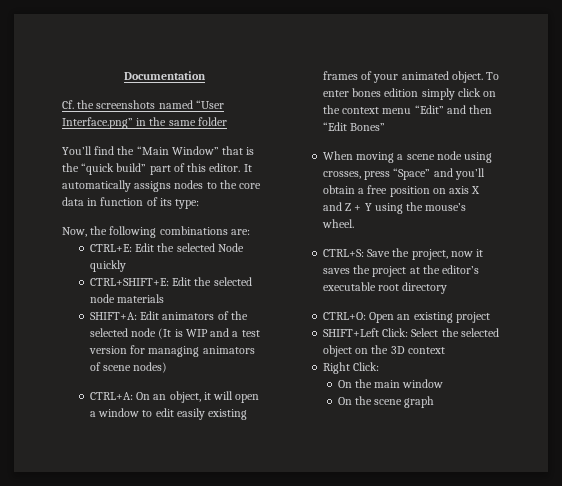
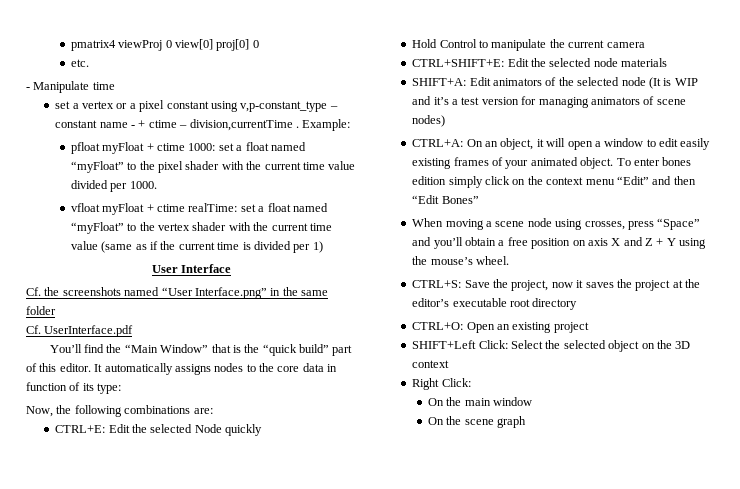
[124,71,206,80] Documentation -> [70,39,259,51] [70,59,89,67] [26,81,115,93] [55,100,338,112] [55,119,351,131] [70,142,306,154] [70,161,356,173] [70,180,157,192] [70,203,328,215] [70,222,332,234] [70,241,323,253] [151,264,232,273] pmatrix4 viewProj 0 view[0] proj[0] 0 // etc. // - Manipulate time // set a vertex or a pixel constant using v,p-constant_type – constant name - + ctime – division,currentTime . Example: // pfloat myFloat + ctime 1000: set a float named “myFloat” to the pixel shader with the current time value divided per 1000. // vfloat myFloat + ctime realTime: set a float named “myFloat” to the vertex shader with the current time value (same as if the current time is divided per 1) // User Interface
(227, 121) none -> [26,325,134,337] // Cf. UserInterface.pdf
(126, 266) none -> [412,39,645,51] // Hold Control to manipulate the current camera
(230, 332) none -> [433,97,449,105] it’s

